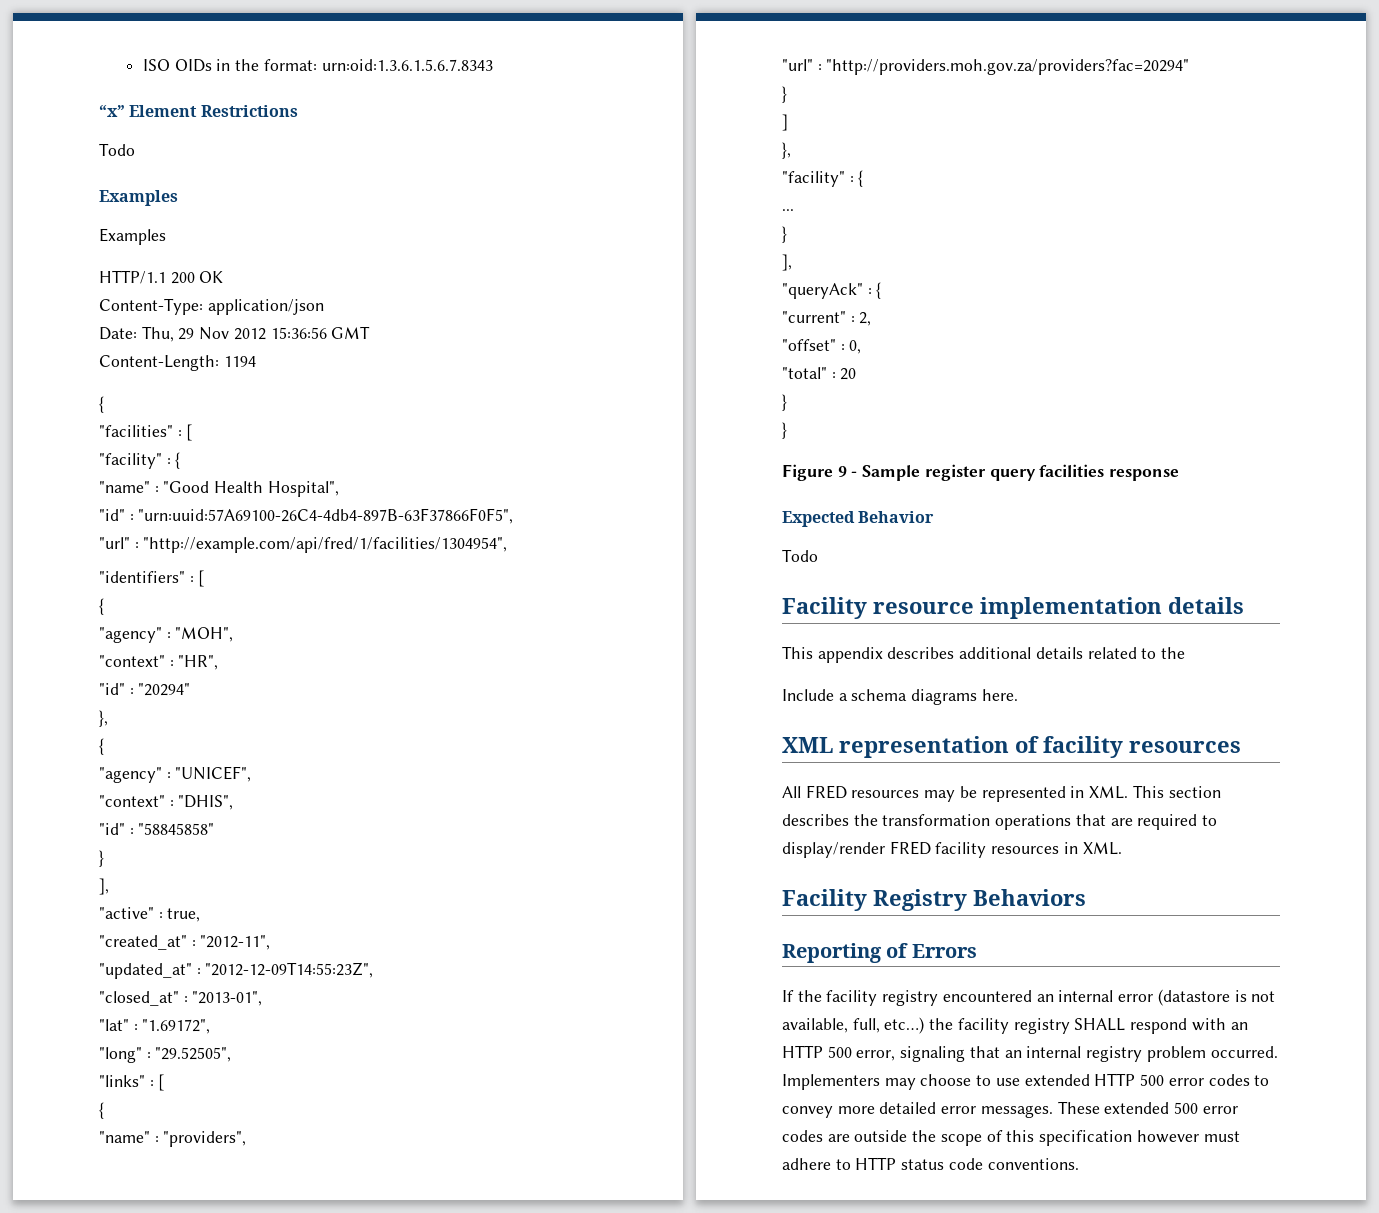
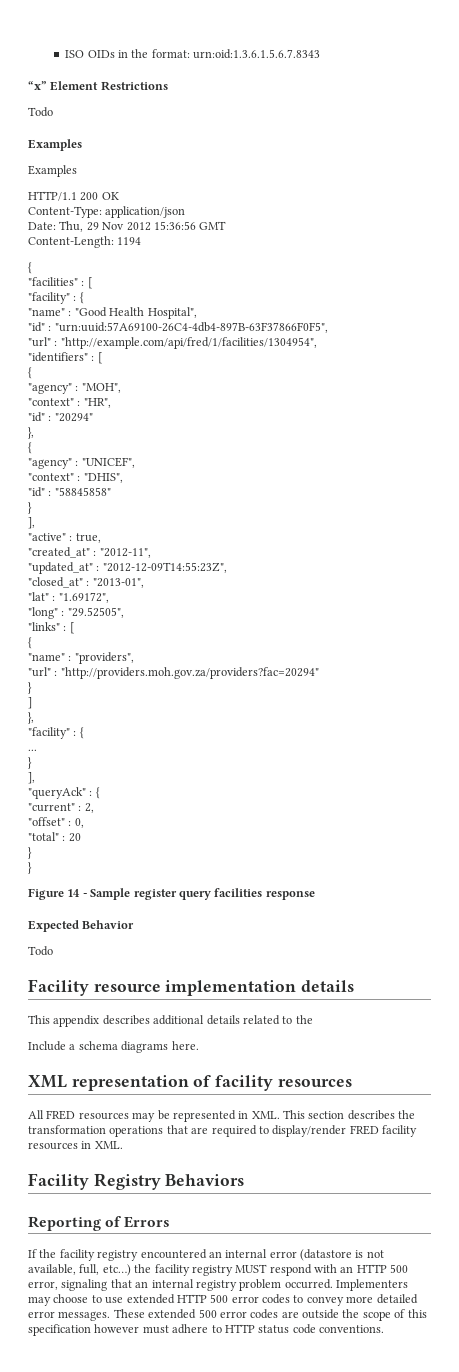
[837,466,847,477] 9 -> [67,889,81,897] 14
[1074,1018,1126,1031] SHALL -> [235,1264,268,1273] MUST

